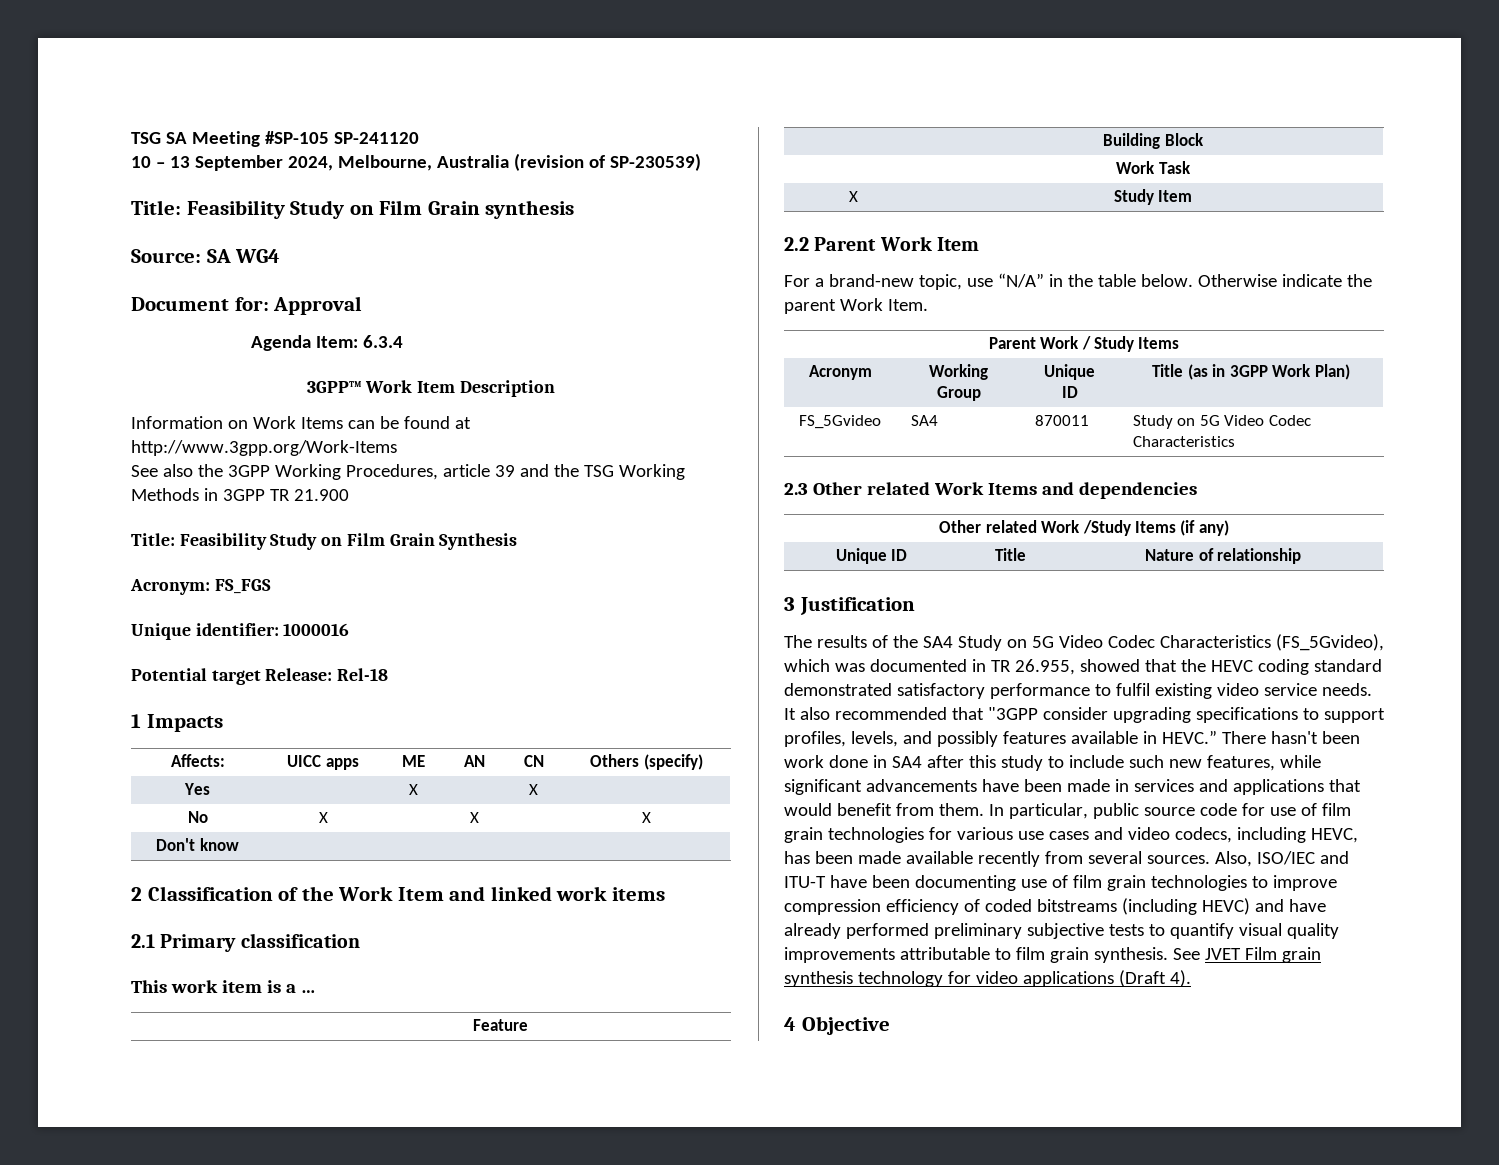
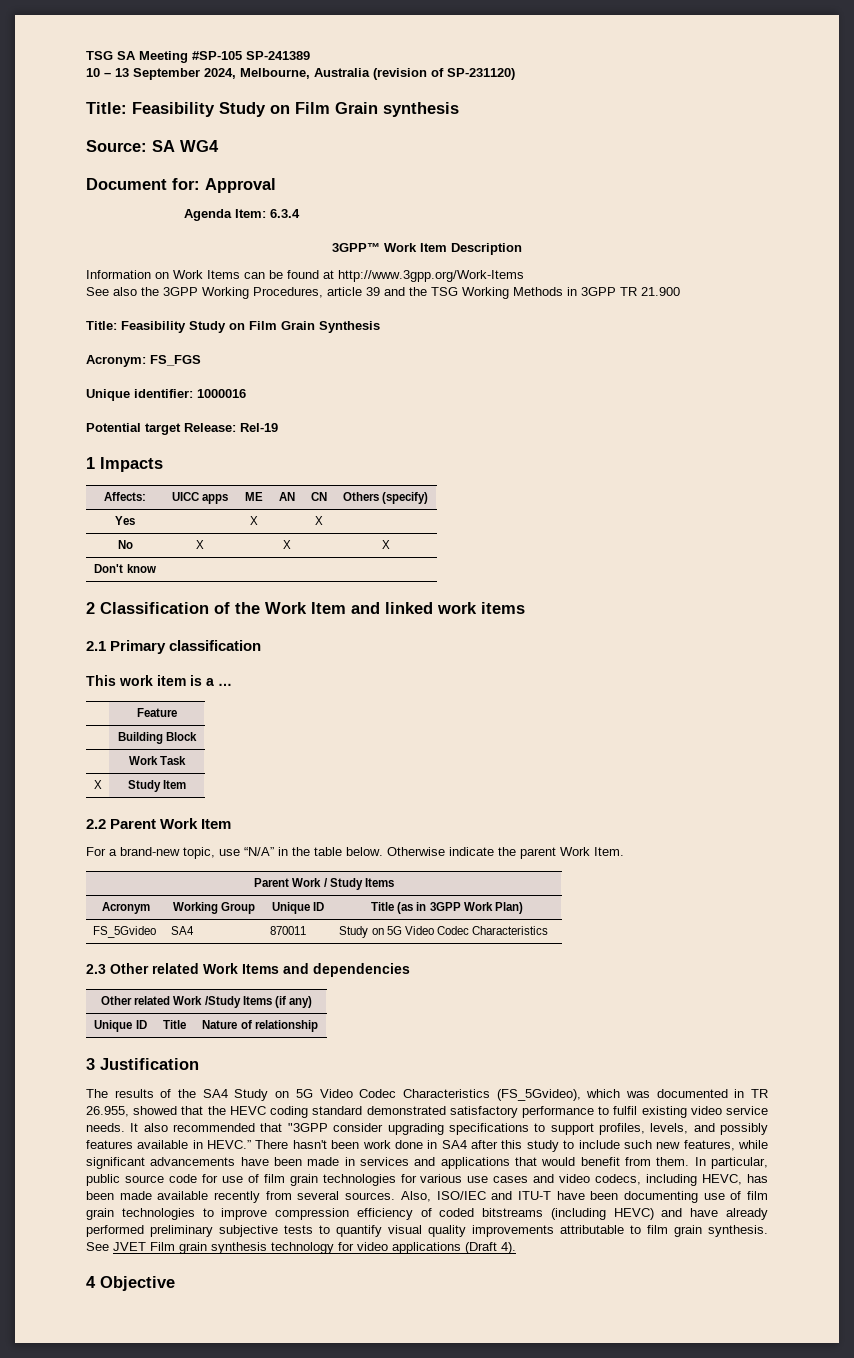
[333,132,419,144] SP-241120 -> [246,51,310,60] SP-241389
[609,153,701,171] SP-230539) -> [447,68,515,80] SP-231120)
[337,668,389,681] Rel-18 -> [240,423,278,432] Rel-19

